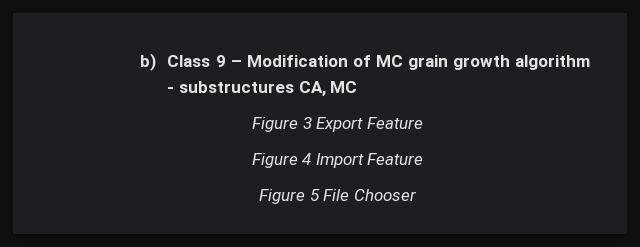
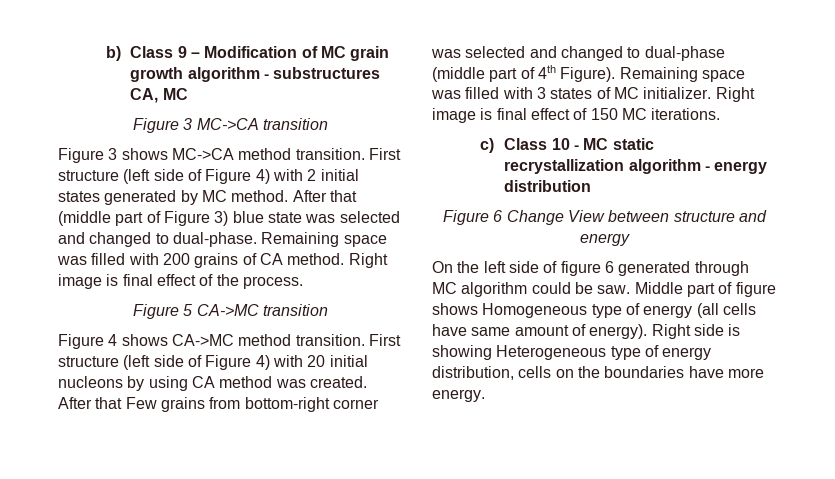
[316,117,423,132] [251,153,424,168] [259,189,416,204] Export Feature // Figure 4 Import Feature // Figure 5 File Chooser -> [196,118,328,130] [58,148,401,163] [58,169,359,184] [58,190,357,205] [58,211,400,226] [58,232,387,247] [57,253,388,268] [58,274,303,289] [133,304,328,319] [58,334,401,349] [58,355,368,370] [58,376,367,391] [58,397,379,412] [431,46,725,61] [432,65,745,82] [431,87,755,102] [432,108,721,123] [480,138,654,153] [504,159,768,174] [504,180,592,192] [443,210,767,225] [580,233,630,246] [432,261,749,276] [432,282,776,297] [432,303,756,318] [432,324,741,339] [432,345,712,360] [432,366,764,380] [432,389,485,402] MC->CA transition // Figure 3 shows MC->CA method transition. First structure (left side of Figure 4) with 2 initial states generated by MC method. After that (middle part of Figure 3) blue state was selected and changed to dual-phase. Remaining space was filled with 200 grains of CA method. Right image is final effect of the process. // Figure 5 CA->MC transition // Figure 4 shows CA->MC method transition. First structure (left side of Figure 4) with 20 initial nucleons by using CA method was created. After that Few grains from bottom-right corner was selected and changed to dual-phase (middle part of 4th Figure). Remaining space was filled with 3 states of MC initializer. Right image is final effect of 150 MC iterations. // c) Class 10 - MC static recrystallization algorithm - energy distribution // Figure 6 Change View between structure and energy // On the left side of figure 6 generated through MC algorithm could be saw. Middle part of figure shows Homogeneous type of energy (all cells have same amount of energy). Right side is showing Heterogeneous type of energy distribution, cells on the boundaries have more energy.

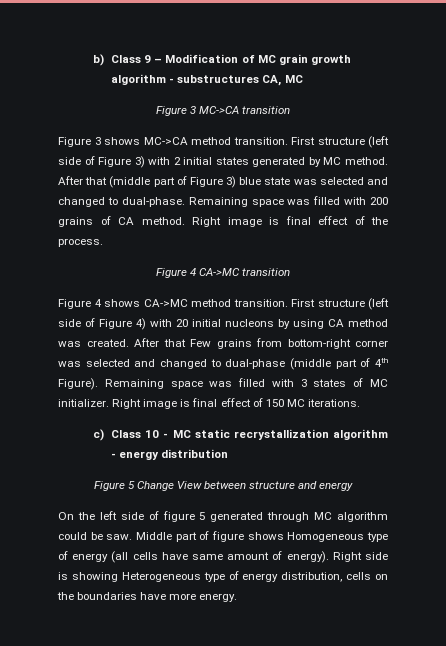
[255,169,270,184] 4) -> [134,156,145,168] 3)
[183,304,193,316] 5 -> [189,268,196,276] 4
[493,210,503,222] 6 -> [127,481,135,489] 5
[604,261,614,273] 6 -> [199,512,206,520] 5

